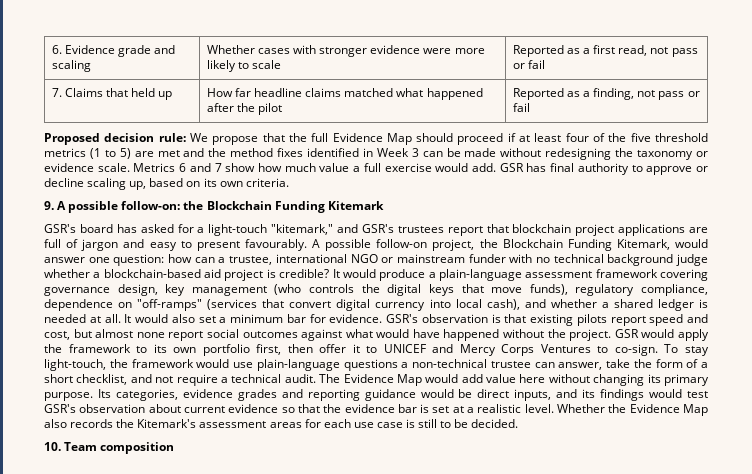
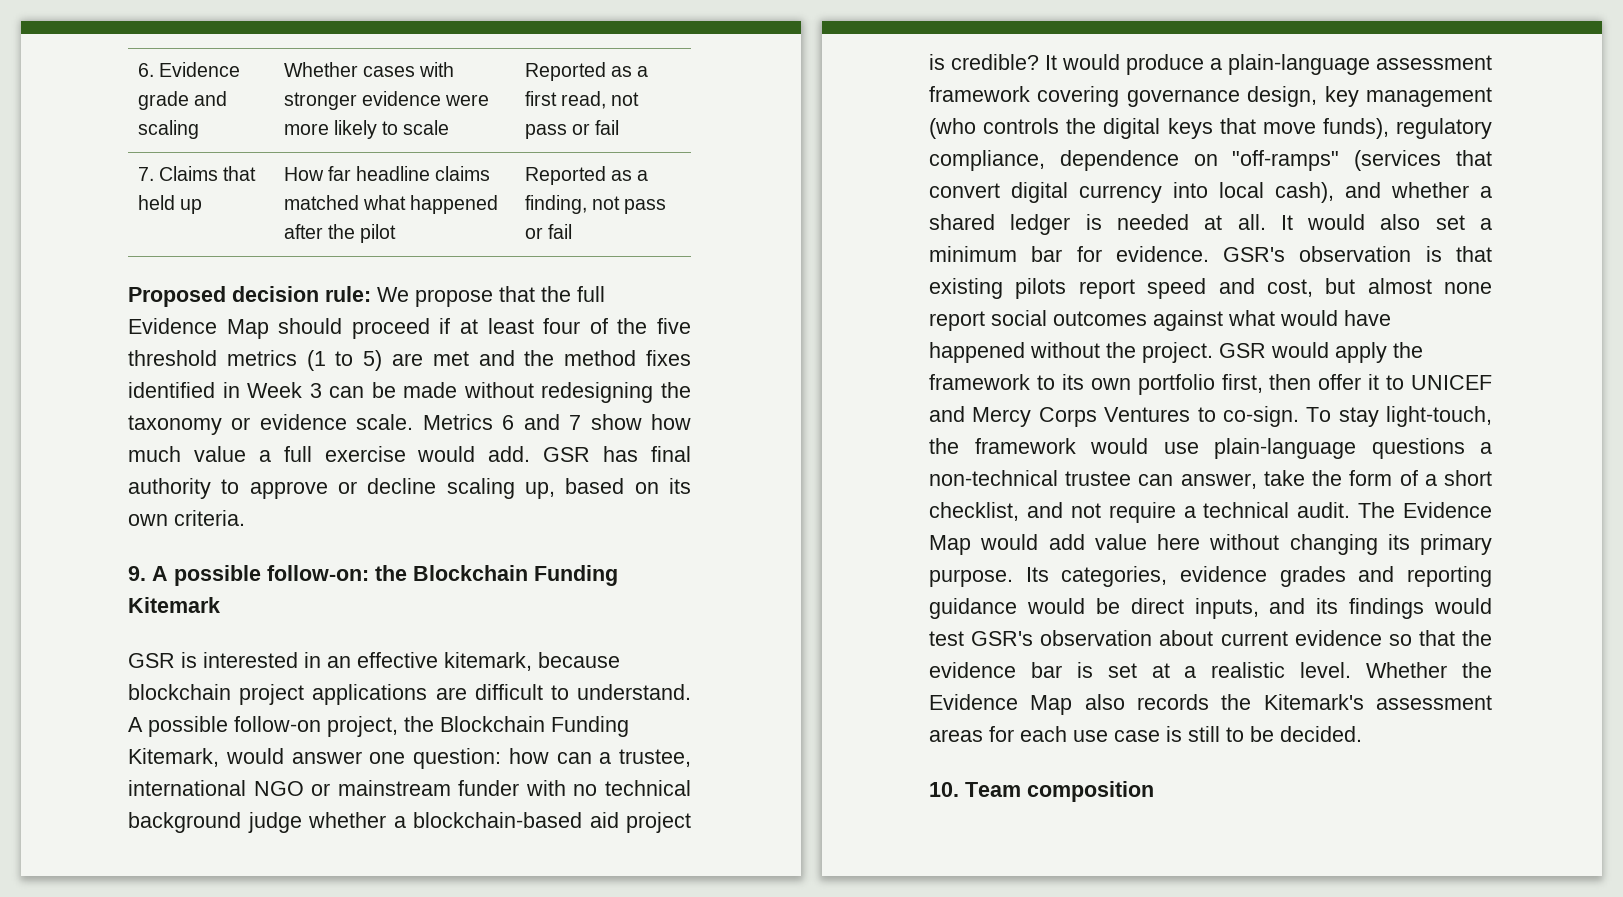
[44,224,708,236] [44,239,307,251] GSR's board has asked for a light-touch "kitemark," and GSR's trustees report that blockchain project applications are full of jargon and easy to present favourably. -> [128,652,620,671] [128,684,692,705] GSR is interested in an effective kitemark, because blockchain project applications are difficult to understand.

